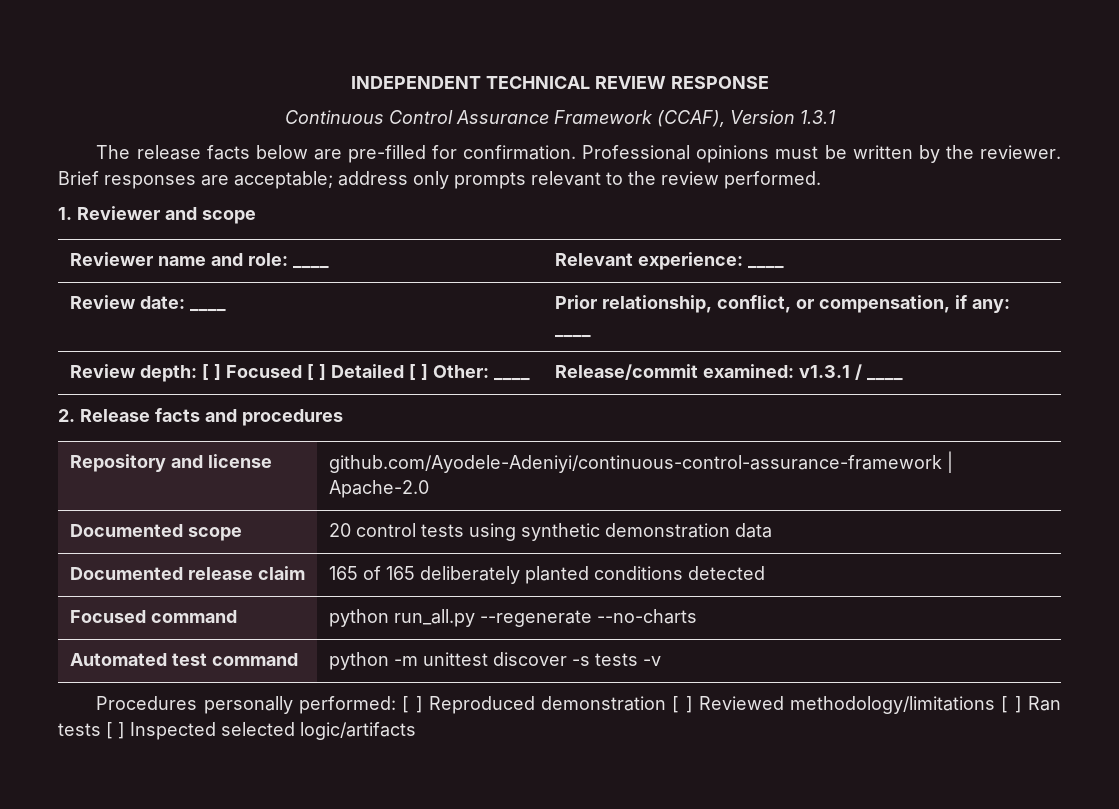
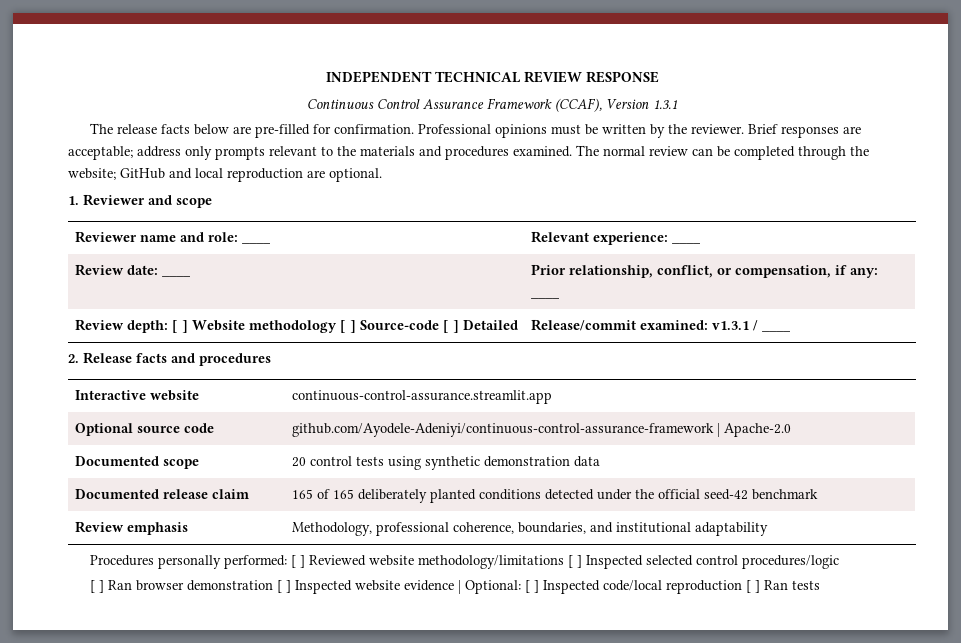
[661,171,821,189] review performed. -> [360,145,869,160] [68,168,382,182] materials and procedures examined. The normal review can be completed through the website; GitHub and local reproduction are optional.
[226,365,303,378] Focused -> [191,320,439,333] Website methodology [ ] Source-code
[409,364,490,381] [494,378,531,381] [ ] Other: ____ -> (518, 325) none
[70,454,273,472] Repository and license -> [74,390,199,401] [291,390,552,404] [74,423,214,436] Interactive website | continuous-control-assurance.streamlit.app // Optional source code
[70,610,238,623] [329,609,698,627] [70,653,299,666] [329,652,662,670] // Focused command | python run_all.py --regenerate --no-charts // Automated test command | python -m unittest discover -s tests -v -> [596,489,818,500] [74,521,188,535] [291,522,768,536] under the official seed-42 benchmark // Review emphasis | Methodology, professional coherence, boundaries, and institutional adaptability
[428,696,1061,714] [58,722,416,740] Reproduced demonstration [ ] Reviewed methodology/limitations [ ] Ran tests [ ] Inspected selected logic/artifacts -> [309,555,840,569] [90,580,821,594] Reviewed website methodology/limitations [ ] Inspected selected control procedures/logic // [ ] Ran browser demonstration [ ] Inspected website evidence | Optional: [ ] Inspected code/local reproduction [ ] Ran tests

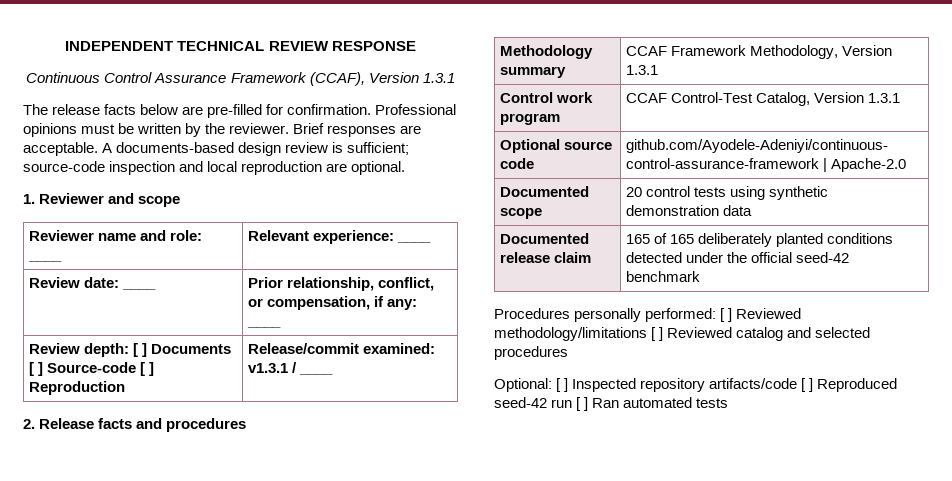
[68,145,869,160] [68,168,165,180] acceptable; address only prompts relevant to the materials and procedures examined. The normal review can be completed through the website; GitHub -> [23,142,410,156] [23,161,176,175] acceptable. A documents-based design review is sufficient; source-code inspection
[191,320,337,333] Website methodology -> [151,344,232,354] Documents
[462,320,518,330] Detailed -> [29,381,126,395] Reproduction
[74,390,199,401] [291,390,552,404] Interactive website | continuous-control-assurance.streamlit.app -> [500,45,594,59] [500,66,567,78] [626,45,893,59] [626,65,659,75] [500,92,594,103] [500,113,561,125] [626,92,901,106] Methodology summary | CCAF Framework Methodology, Version 1.3.1 // Control work program | CCAF Control-Test Catalog, Version 1.3.1
[74,521,188,535] [291,522,768,536] // Review emphasis | Methodology, professional coherence, boundaries, and institutional adaptability -> (701, 276) none
[369,555,415,566] website -> (802, 313) none
[586,555,840,569] [90,580,789,594] Inspected selected control procedures/logic // [ ] Ran browser demonstration [ ] Inspected website evidence | Optional: [ ] Inspected code/local reproduction [ ] Ran -> [667,327,871,341] [494,346,568,360] [494,378,898,392] [494,397,693,411] Reviewed catalog and selected procedures // Optional: [ ] Inspected repository artifacts/code [ ] Reproduced seed-42 run [ ] Ran automated

